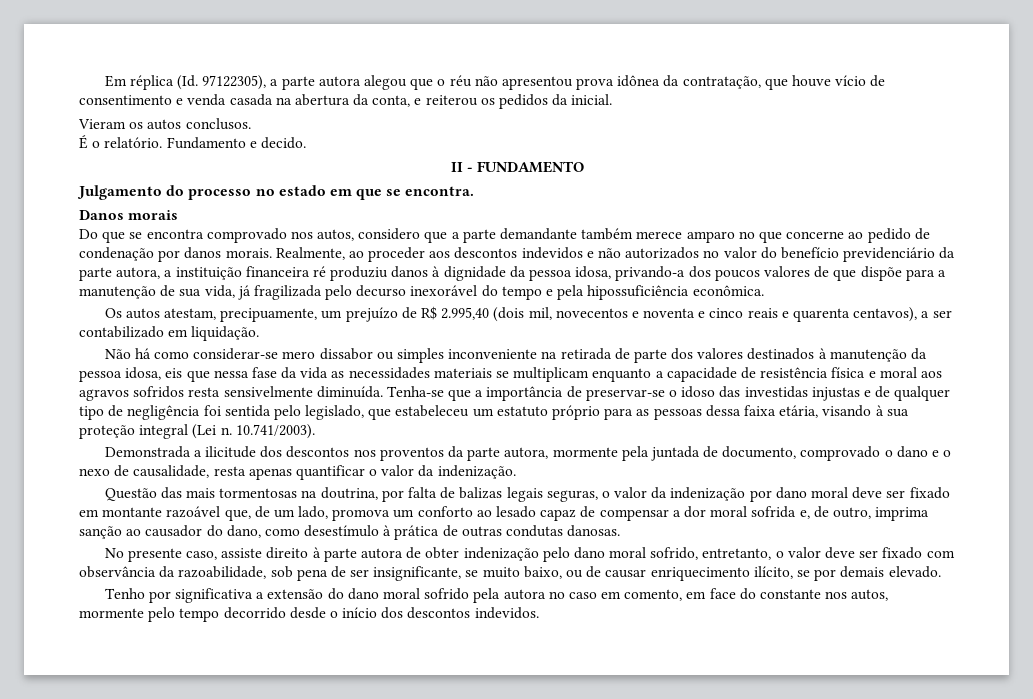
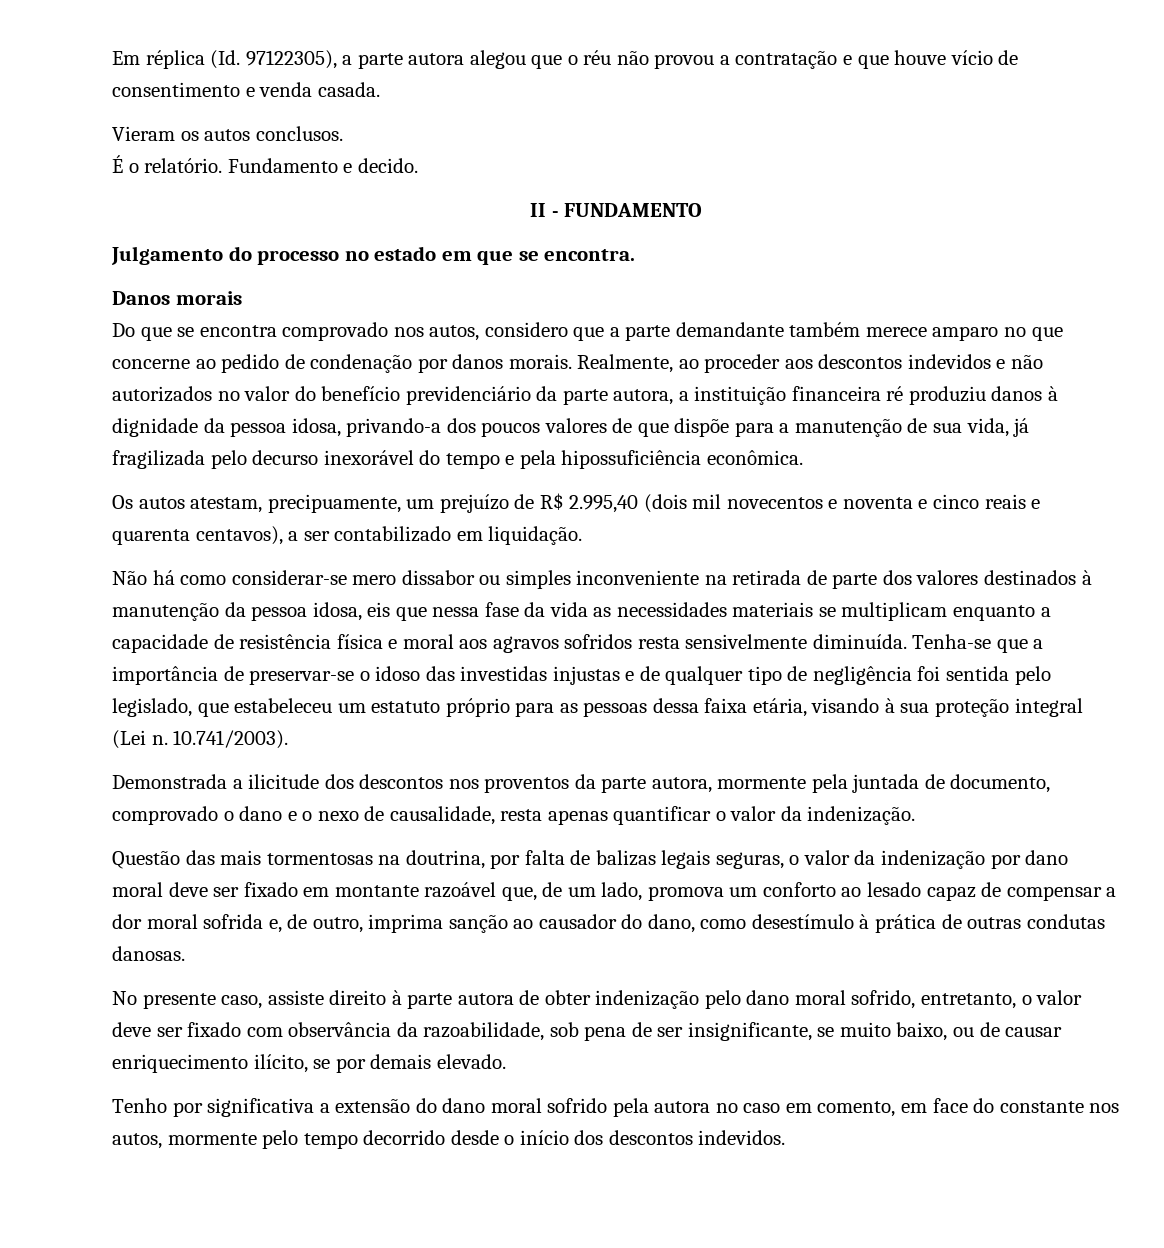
[501,75,761,90] apresentou prova idônea da contratação, -> [654,50,853,69] provou a contratação e
[229,94,613,109] casada na abertura da conta, e reiterou os pedidos da inicial. -> [317,82,380,97] casada.
[528,307,552,320] mil, -> [692,494,722,509] mil

